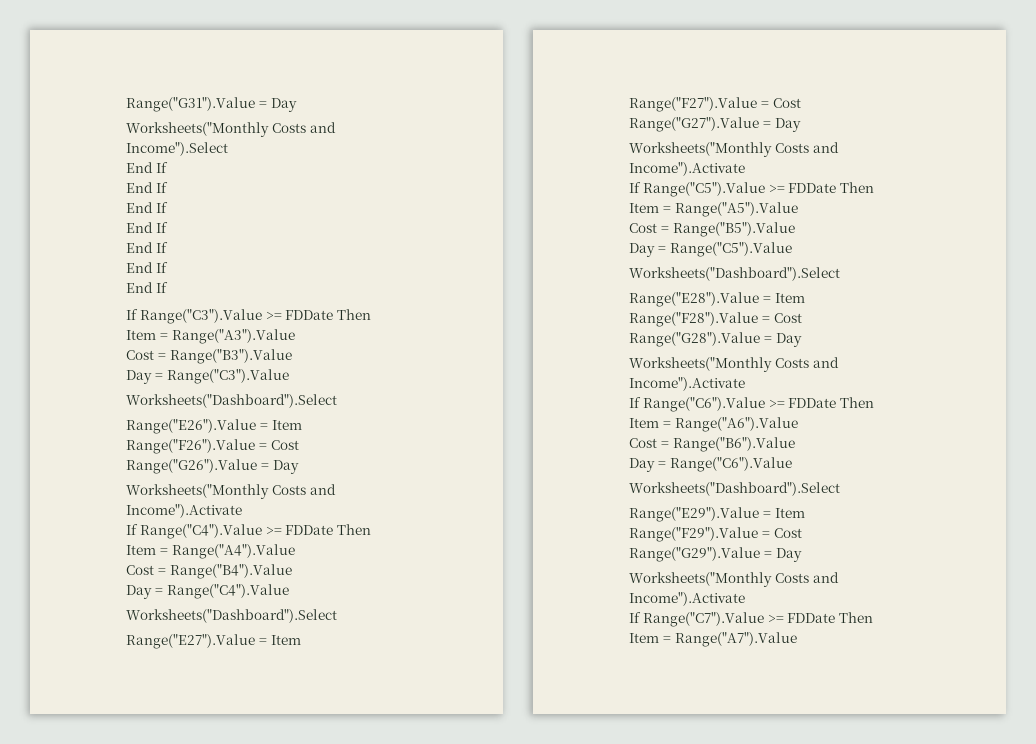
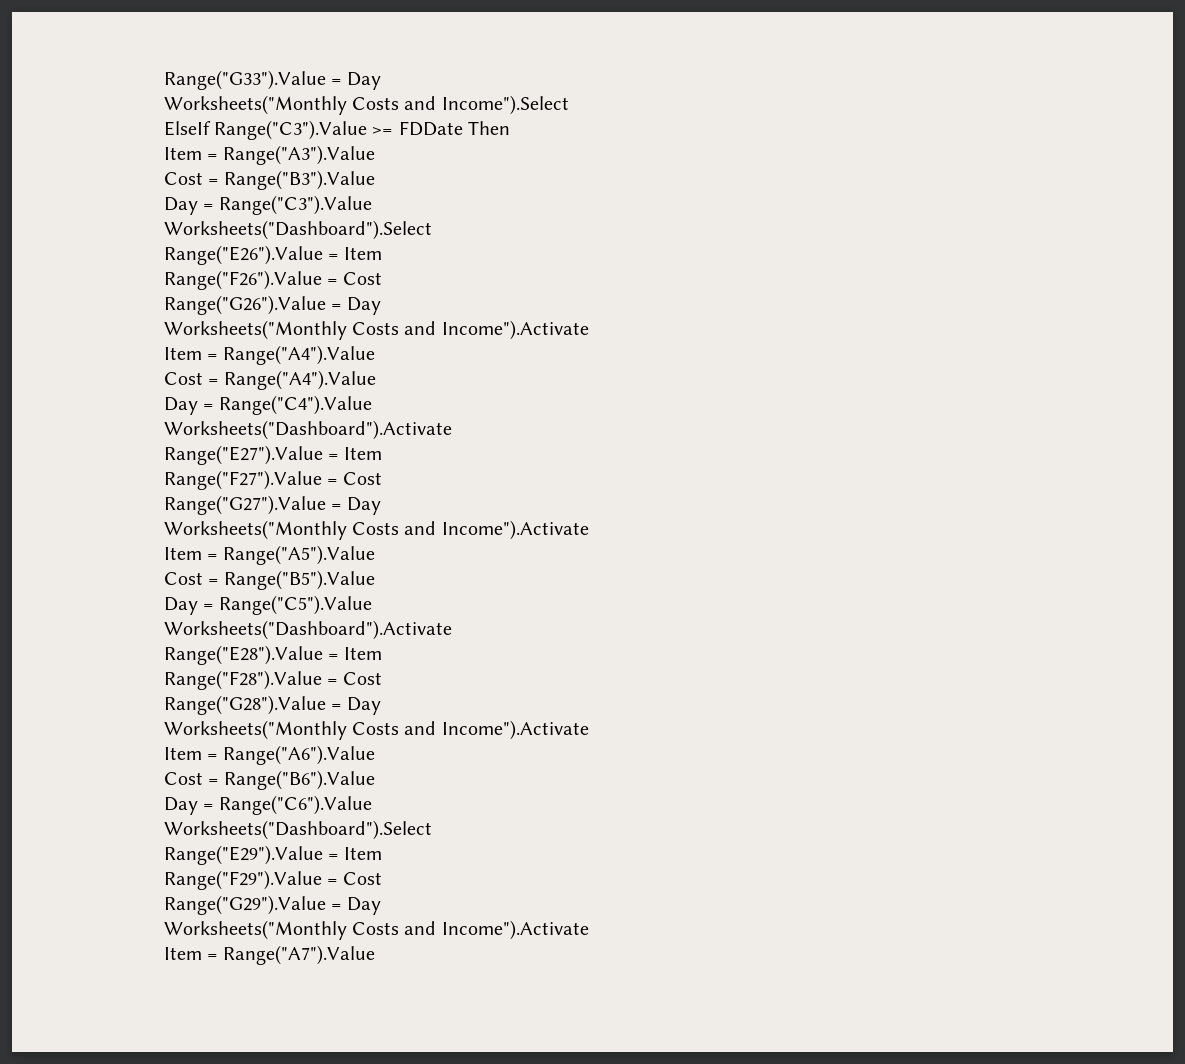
[126,97,256,112] Range("G31").Value -> [163,70,326,90] Range("G33").Value
[126,162,169,173] [126,182,169,193] [126,202,169,213] [126,222,169,233] [126,242,169,253] [126,262,169,273] [126,282,169,293] [126,309,139,320] End If // End If // End If // End If // End If // End If // End If // If -> [163,121,211,136] ElseIf
[126,524,372,539] // If Range("C4").Value >= FDDate Then -> (589, 330) none
[169,564,292,579] Range("B4").Value -> [224,370,377,390] Range("A4").Value
[126,609,338,623] Worksheets("Dashboard").Select -> [163,420,452,440] Worksheets("Dashboard").Activate
[629,182,875,197] // If Range("C5").Value >= FDDate Then -> (589, 530) none
[629,267,841,281] Worksheets("Dashboard").Select -> [163,620,452,640] Worksheets("Dashboard").Activate
[629,397,875,412] // If Range("C6").Value >= FDDate Then -> (589, 730) none
[629,612,874,627] // If Range("C7").Value >= FDDate Then -> (589, 930) none

